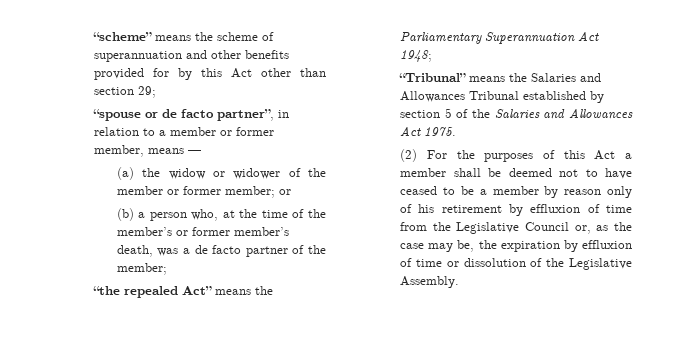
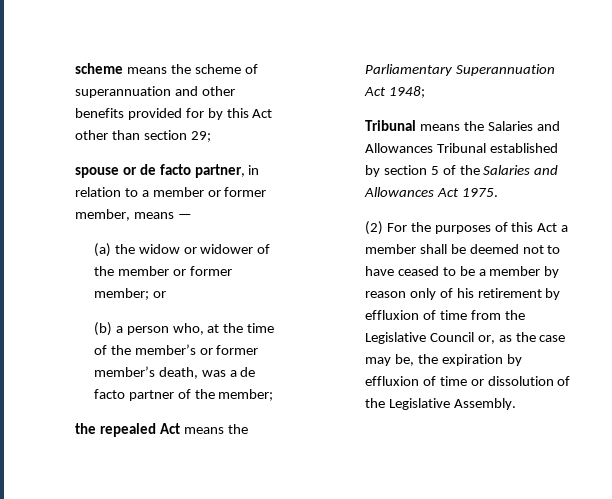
[93,32,153,41] “scheme” -> [74,63,123,74] scheme
[93,109,142,121] “spouse -> [74,167,119,178] spouse
[217,109,275,121] partner”, -> [194,164,245,178] partner,
[93,286,213,298] “the repealed Act” -> [74,423,180,437] the repealed Act
[399,73,467,82] “Tribunal” -> [364,120,416,131] Tribunal

